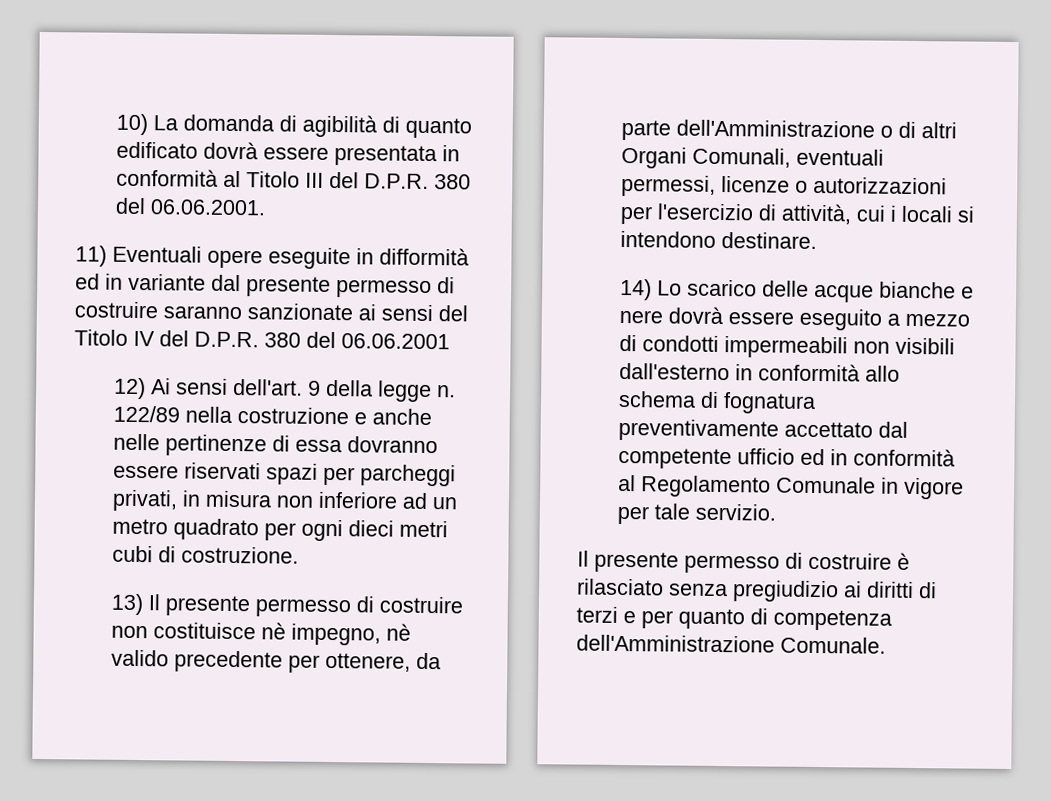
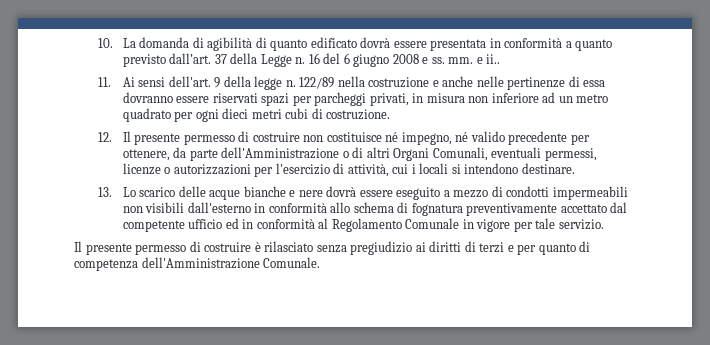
[116,113,149,136] 10) -> [98,38,114,48] 10.
[223,170,472,190] [115,197,267,216] [75,245,469,270] [75,273,455,299] [74,301,468,322] [74,329,450,350] [113,377,147,400] al Titolo III del D.P.R. 380 del 06.06.2001. // 11) Eventuali opere eseguite in difformità ed in variante dal presente permesso di costruire saranno sanzionate ai sensi del Titolo IV del D.P.R. 380 del 06.06.2001 // 12) -> [565,39,613,51] [122,53,501,67] [98,77,112,87] a quanto previsto dall’art. 37 della Legge n. 16 del 6 giugno 2008 e ss. mm. e ii.. // 11.
[111,593,144,616] 13) -> [98,132,113,142] 12.
[261,622,412,646] nè impegno, nè -> [385,132,469,145] né impegno, né
[620,278,653,301] 14) -> [98,187,113,197] 13.

